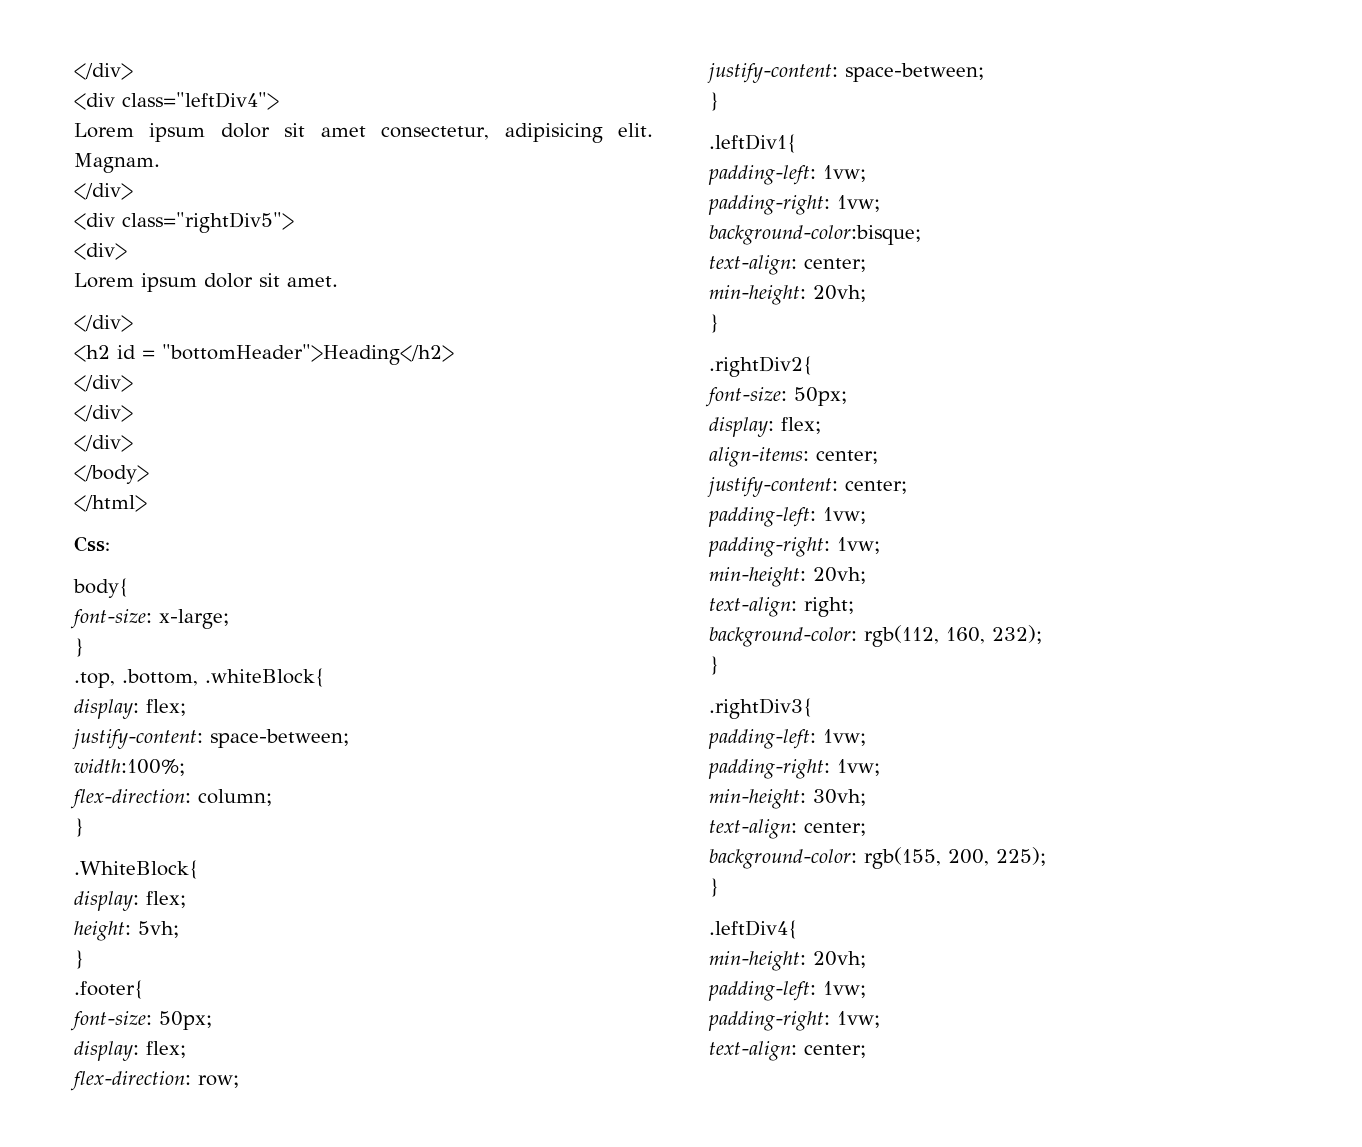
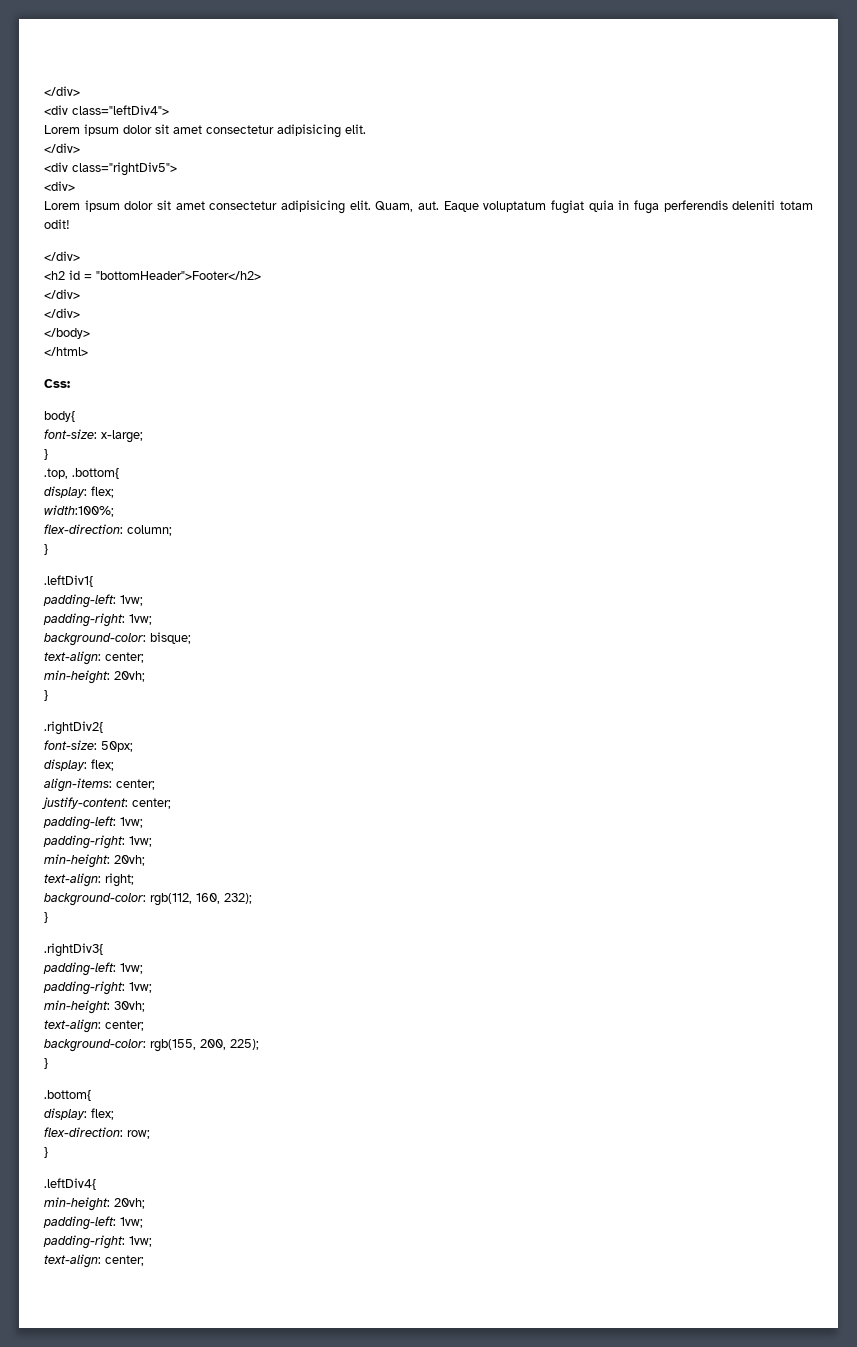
[381,123,653,143] [74,153,160,173] consectetur, adipisicing elit. Magnam. -> [206,124,366,138] consectetur adipisicing elit.
[287,276,338,287] amet. -> [175,200,813,214] [44,219,70,229] amet consectetur adipisicing elit. Quam, aut. Eaque voluptatum fugiat quia in fuga perferendis deleniti totam odit!
[162,344,454,365] [74,375,133,392] "bottomHeader">Heading</h2> // </div> -> [96,271,261,280] "bottomHeader">Footer</h2>
[122,668,325,687] [74,699,186,719] [72,729,349,749] .bottom, .whiteBlock{ // display: flex; // justify-content: space-between; -> [72,468,119,479] [44,486,114,498] .bottom{ // display: flex;
[74,860,199,879] [74,891,186,911] [74,921,179,941] [74,950,84,969] [74,980,144,999] [70,1011,212,1031] [74,1041,186,1061] [70,1071,239,1091] [707,63,984,83] [709,92,719,111] // .WhiteBlock{ // display: flex; // height: 5vh; // } // .footer{ // font-size: 50px; // display: flex; // flex-direction: row; // justify-content: space-between; // } -> (48, 549) none
[709,225,921,245] background-color:bisque; -> [44,632,191,646] background-color: bisque;
(719, 887) none -> [44,1090,91,1101] [44,1108,114,1120] [44,1127,150,1139] [44,1147,48,1158] // .bottom{ // display: flex; // flex-direction: row; // }

